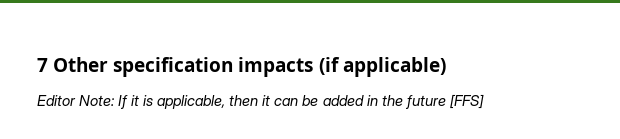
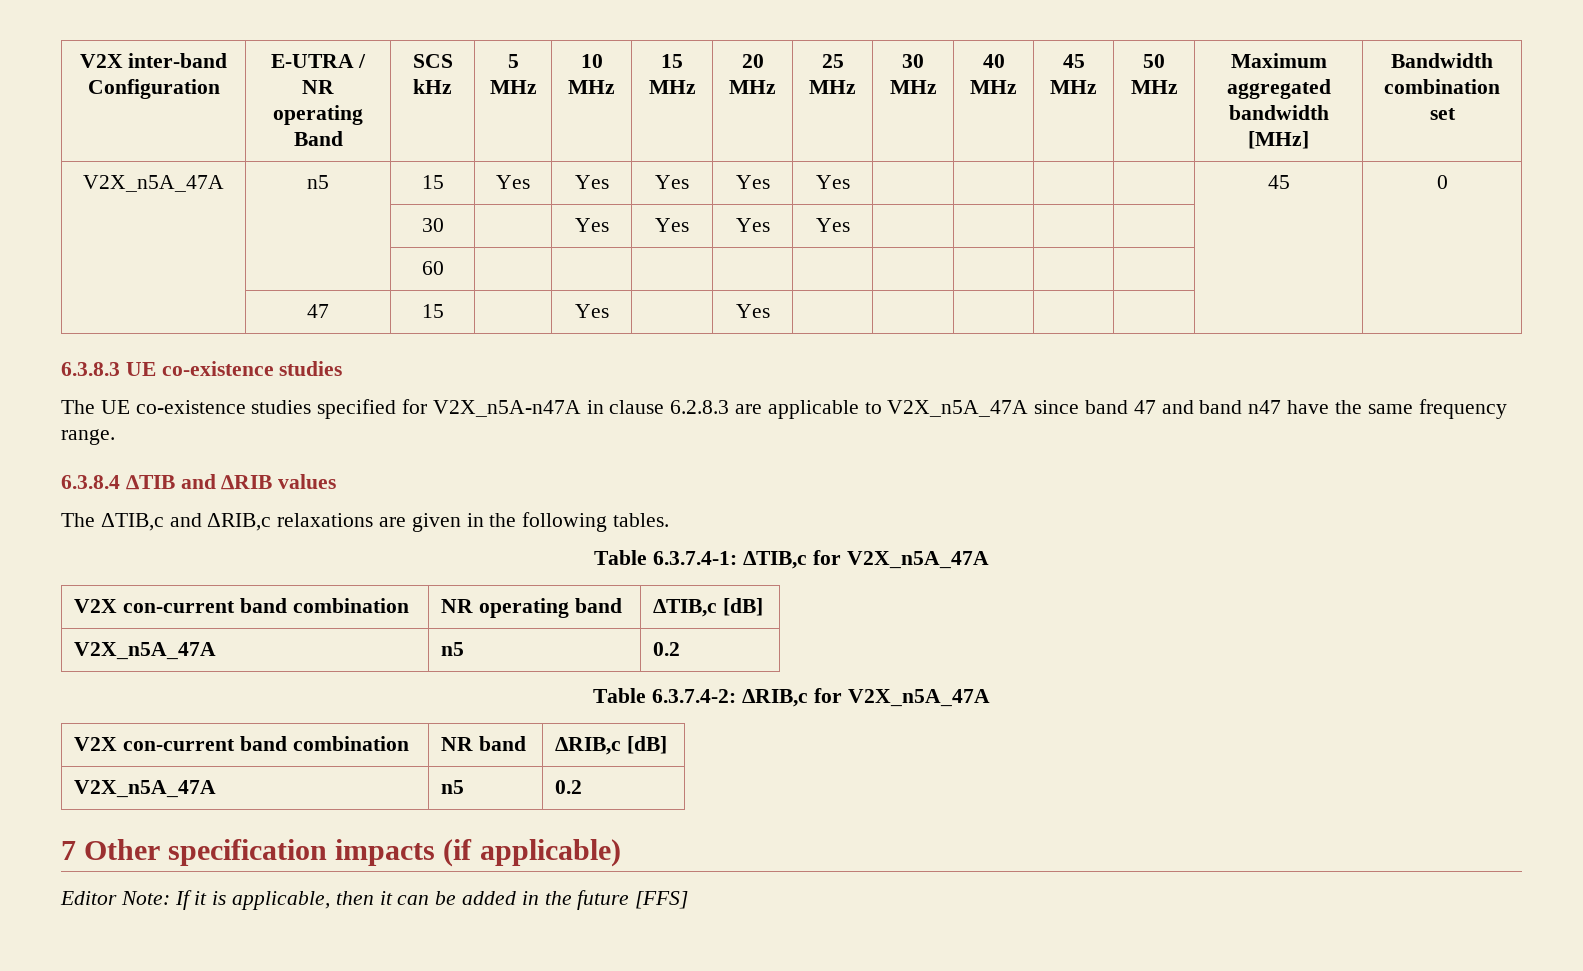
(37, 65) none -> [79,53,228,68] [87,79,220,99] [270,54,367,68] [302,80,334,94] [273,105,363,125] [293,131,343,146] [412,54,453,68] [413,79,452,94] [507,54,519,68] [489,80,537,94] [580,54,603,68] [568,80,615,94] [661,54,683,68] [648,80,696,94] [741,54,764,68] [729,80,776,94] [821,54,844,68] [809,80,856,94] [902,54,924,68] [889,80,937,94] [982,54,1005,68] [970,80,1017,94] [1062,54,1085,68] [1050,80,1097,94] [1143,54,1165,68] [1130,80,1178,94] [1230,53,1327,68] [1226,79,1331,99] [1228,105,1329,120] [1248,131,1309,149] [1391,53,1493,68] [1384,79,1500,94] [1429,108,1456,120] [83,175,224,192] [307,175,329,189] [421,175,444,189] [496,175,530,189] [574,175,609,189] [655,175,689,189] [735,175,770,189] [815,175,850,189] [1267,175,1290,189] [1436,175,1448,189] [421,218,444,232] [574,218,609,232] [655,218,689,232] [735,218,770,232] [815,218,850,232] [421,261,444,275] [307,304,329,318] [421,304,444,318] [574,304,609,318] [735,304,770,318] [61,361,343,376] [61,399,1507,419] [61,429,115,445] [61,474,337,490] [61,512,670,532] [594,550,989,569] [74,598,409,613] [441,598,623,618] [653,598,764,617] [74,642,217,660] [441,642,465,656] [653,642,681,656] [593,688,990,707] [74,736,409,751] [441,736,527,751] [555,736,668,755] [74,780,217,798] [441,780,465,794] [555,780,583,794] V2X inter-band Configuration | E-UTRA / NR operating Band | SCS kHz | 5 MHz | 10 MHz | 15 MHz | 20 MHz | 25 MHz | 30 MHz | 40 MHz | 45 MHz | 50 MHz | Maximum aggregated bandwidth [MHz] | Bandwidth combination set // V2X_n5A_47A | n5 | 15 | Yes | Yes | Yes | Yes | Yes | | | | | 45 | 0 // | | 30 | | Yes | Yes | Yes | Yes | | | | | | // | | 60 | | | | | | | | | | | // | 47 | 15 | | Yes | | Yes | | | | | | | // 6.3.8.3 UE co-existence studies // The UE co-existence studies specified for V2X_n5A-n47A in clause 6.2.8.3 are applicable to V2X_n5A_47A since band 47 and band n47 have the same frequency range. // 6.3.8.4 ∆TIB and ∆RIB values // The ΔTIB,c and ΔRIB,c relaxations are given in the following tables. // Table 6.3.7.4-1: ΔTIB,c for V2X_n5A_47A // V2X con-current band combination | NR operating band | ΔTIB,c [dB] // V2X_n5A_47A | n5 | 0.2 // Table 6.3.7.4-2: ΔRIB,c for V2X_n5A_47A // V2X con-current band combination | NR band | ΔRIB,c [dB] // V2X_n5A_47A | n5 | 0.2 //

